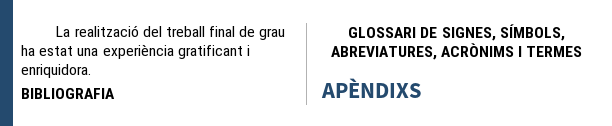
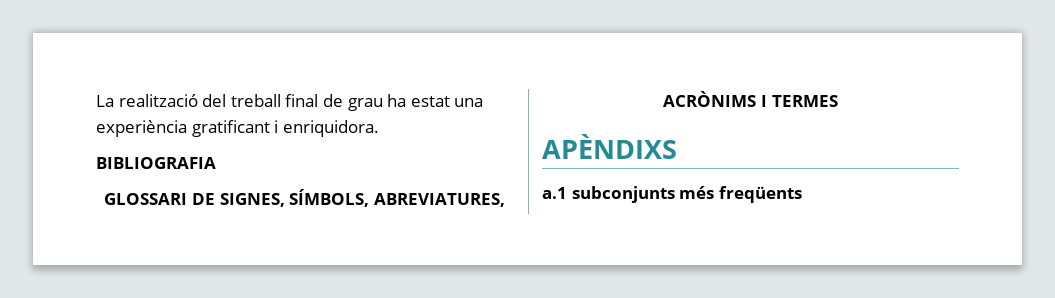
(422, 88) none -> [542,186,802,203] // a.1 subconjunts més freqüents

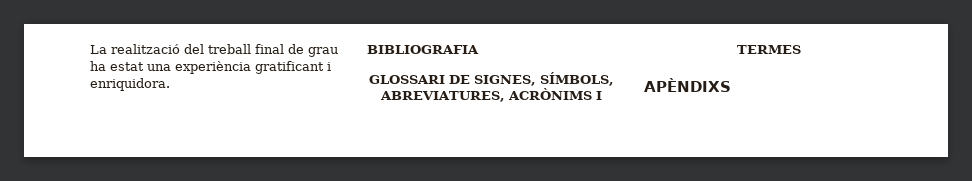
[542,186,802,203] // a.1 subconjunts més freqüents -> (731, 85) none

